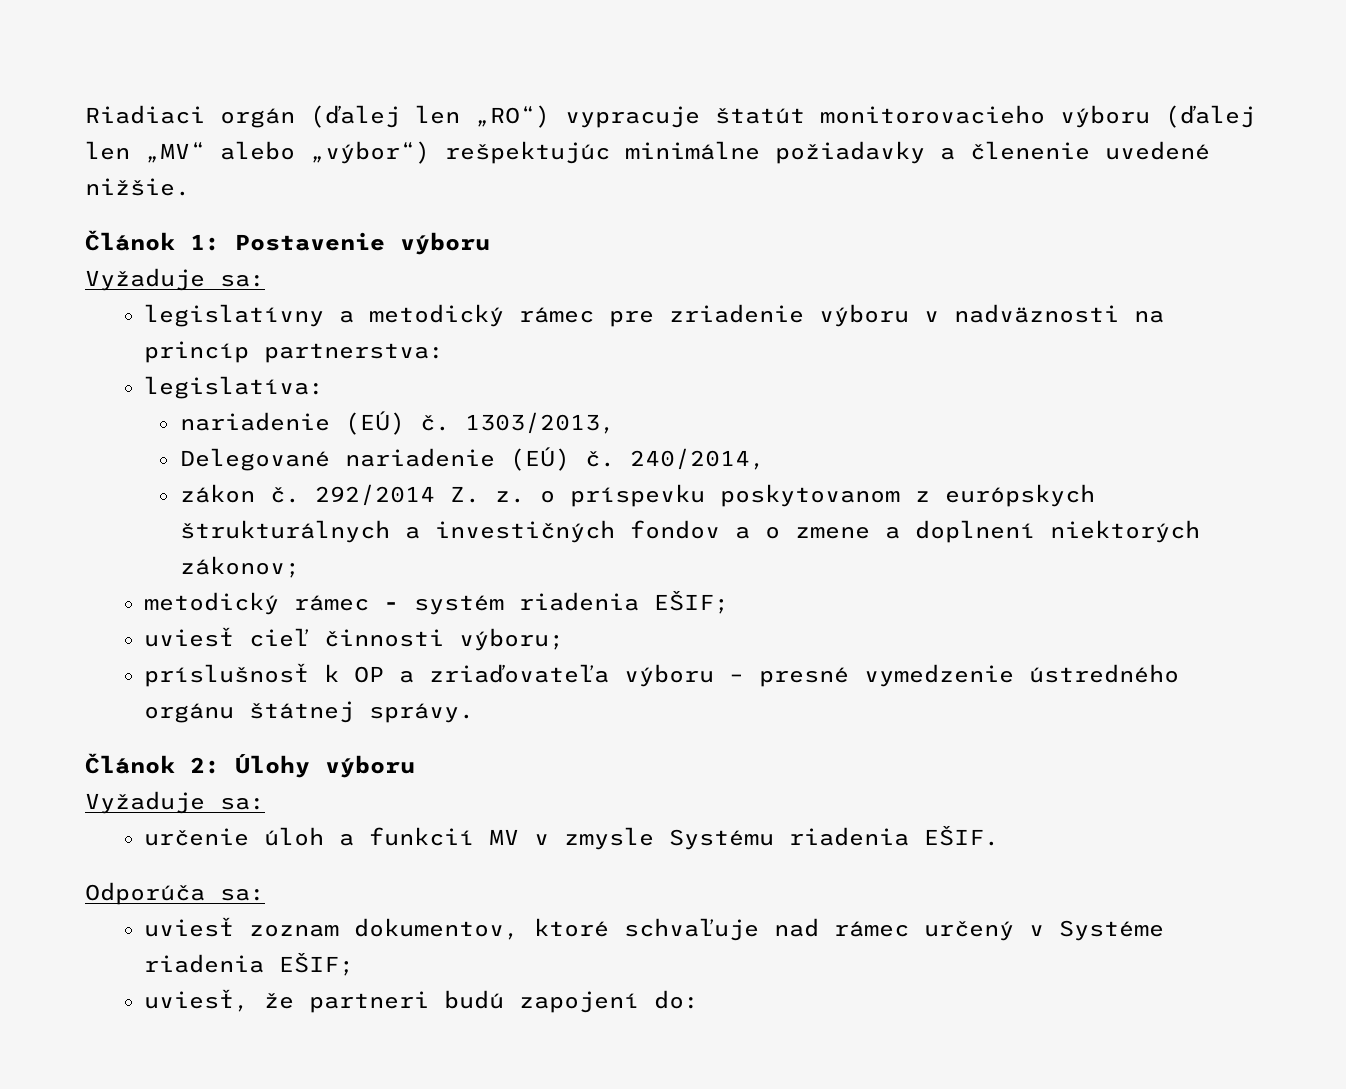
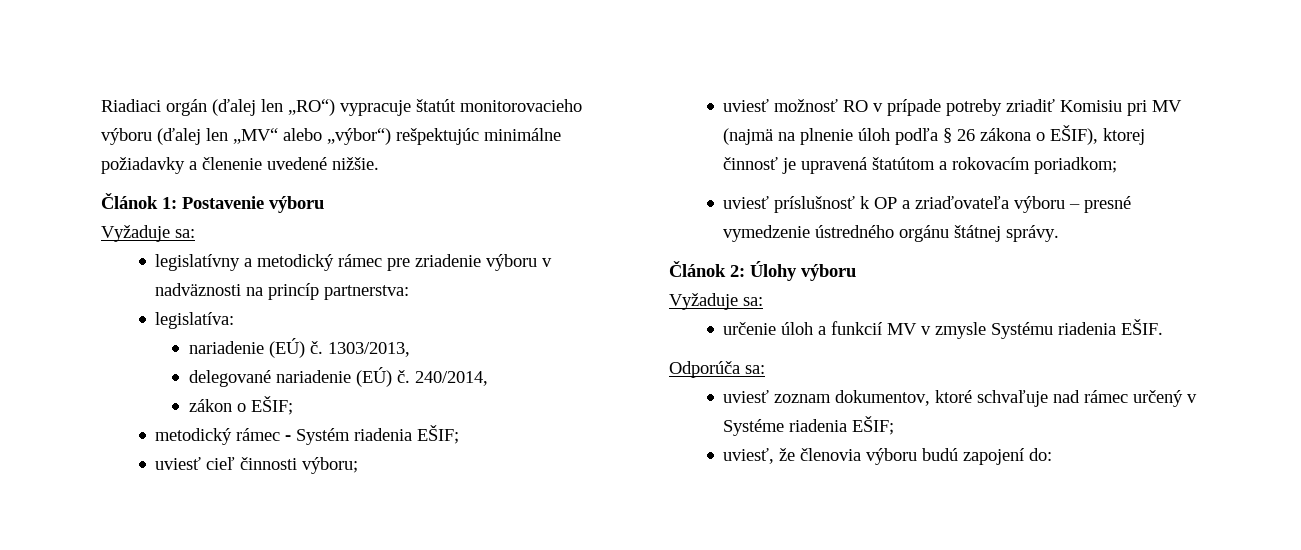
[179,448,330,471] Delegované -> [189,370,272,387] delegované
[269,484,1095,507] [179,520,1200,543] [179,556,300,578] č. 292/2014 Z. z. o príspevku poskytovanom z európskych štrukturálnych a investičných fondov a o zmene a doplnení niektorých zákonov; -> [237,396,294,415] o EŠIF;
[414,595,505,615] systém -> [296,428,351,445] Systém
(565, 639) none -> [723,99,1183,116] [723,125,1146,145] [723,157,1118,174] [723,196,770,209] uviesť možnosť RO v prípade potreby zriadiť Komisiu pri MV (najmä na plnenie úloh podľa § 26 zákona o EŠIF), ktorej činnosť je upravená štatútom a rokovacím poriadkom; // uviesť
[309,991,430,1013] partneri -> [800,448,918,465] členovia výboru

